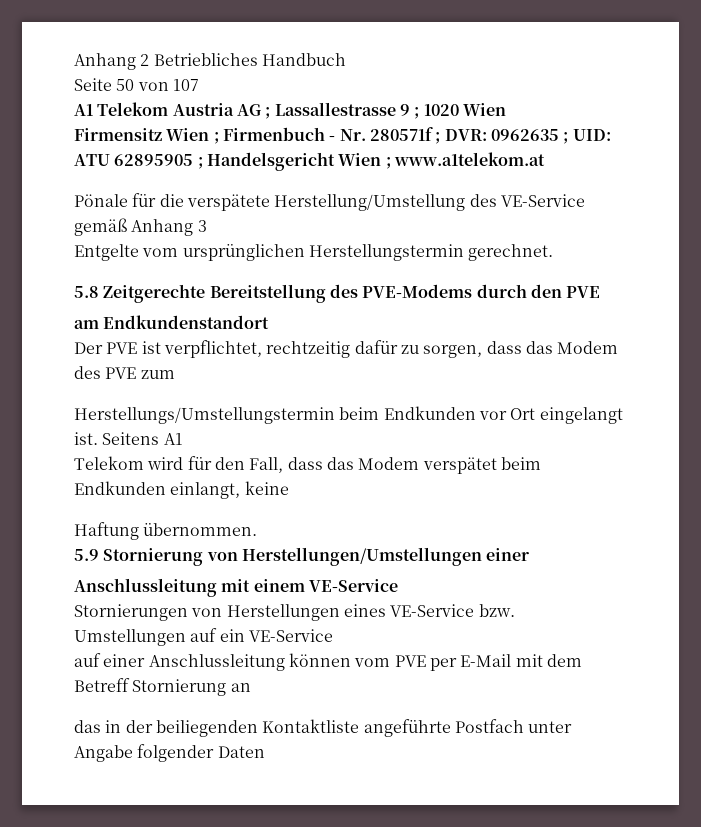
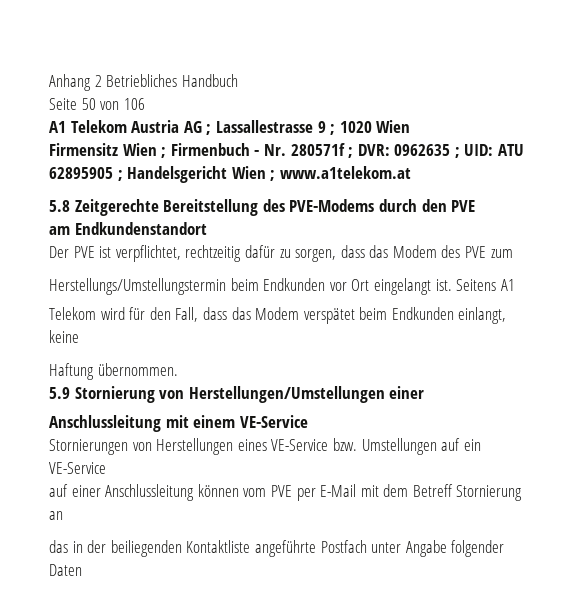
[172,79,199,91] 107 -> [123,98,145,110] 106
[74,193,585,211] [74,218,207,236] [74,244,554,261] // Pönale für die verspätete Herstellung/Umstellung des VE-Service gemäß Anhang 3 // Entgelte vom ursprünglichen Herstellungstermin gerechnet. -> (411, 172) none

